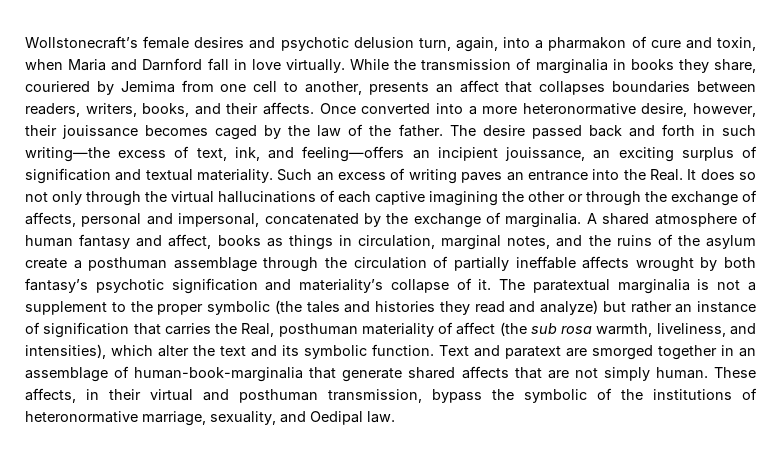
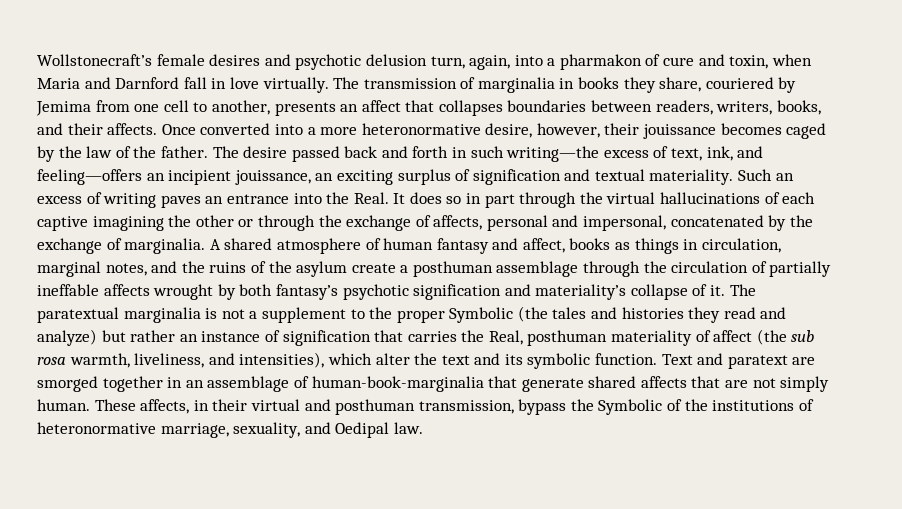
[350,59,417,70] While the -> [333,77,360,89] The
[25,191,82,205] not only -> [466,193,515,208] in part
[207,301,270,315] symbolic -> [449,307,514,323] Symbolic
[524,389,587,403] symbolic -> [598,399,663,415] Symbolic

